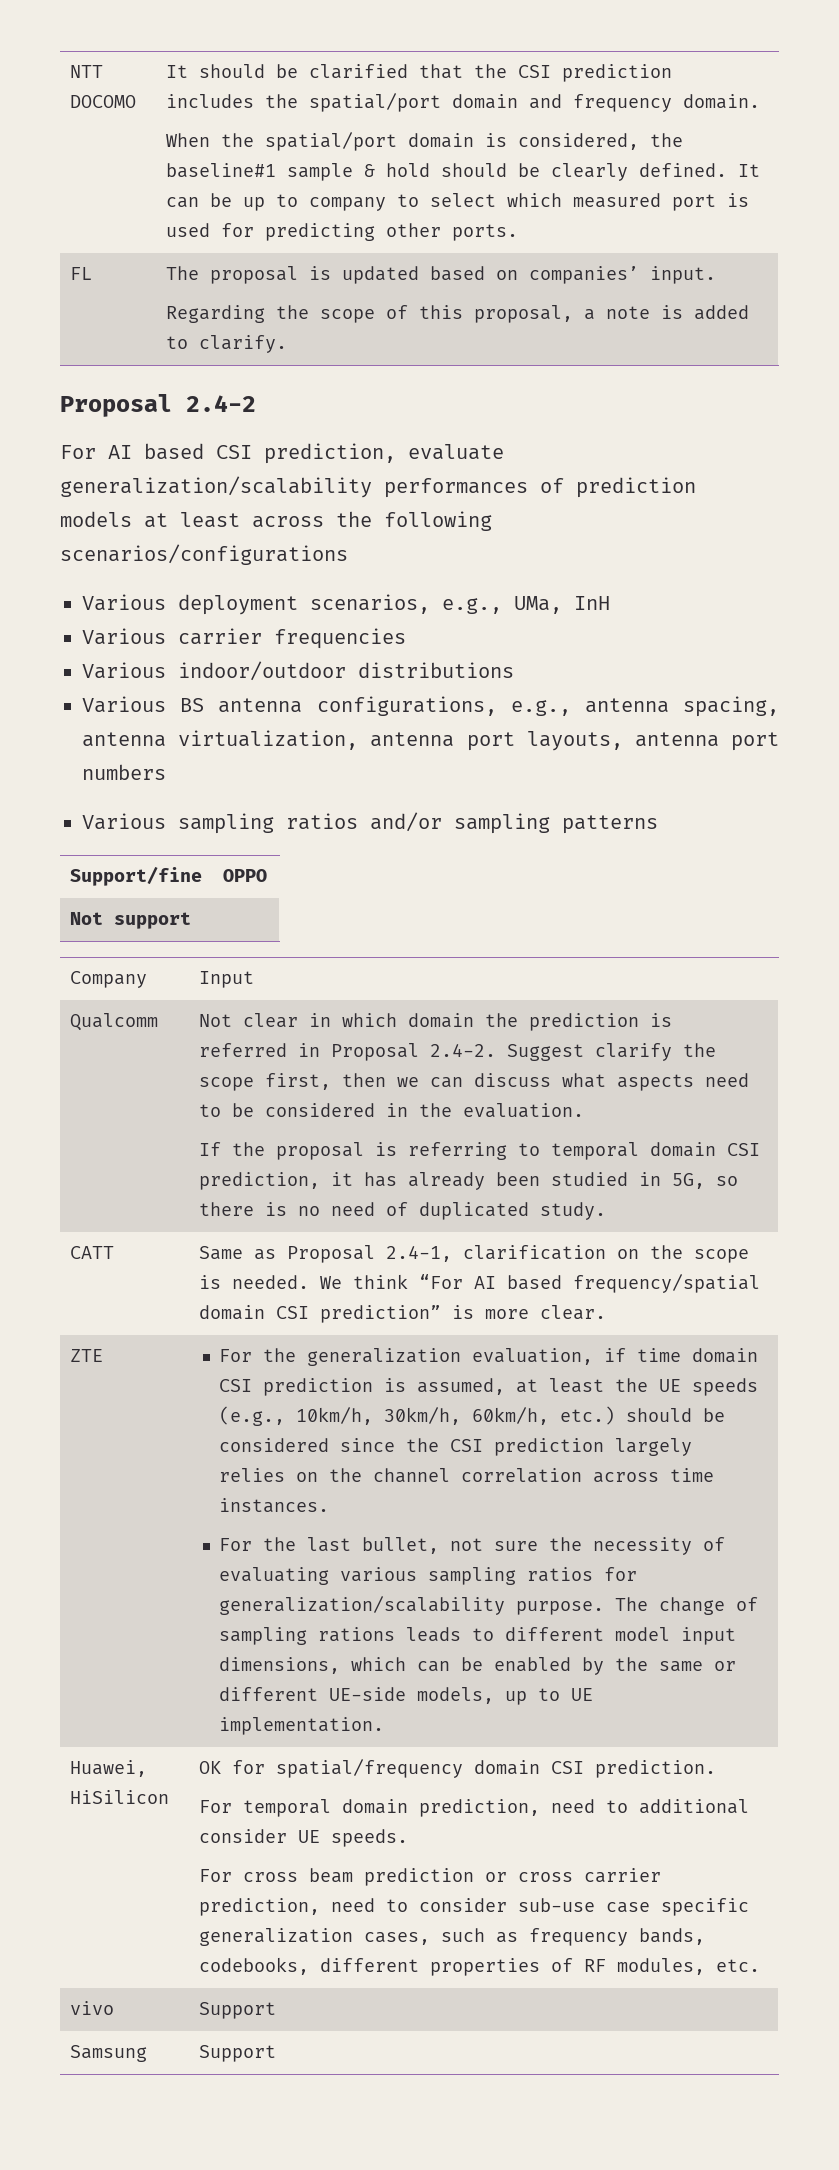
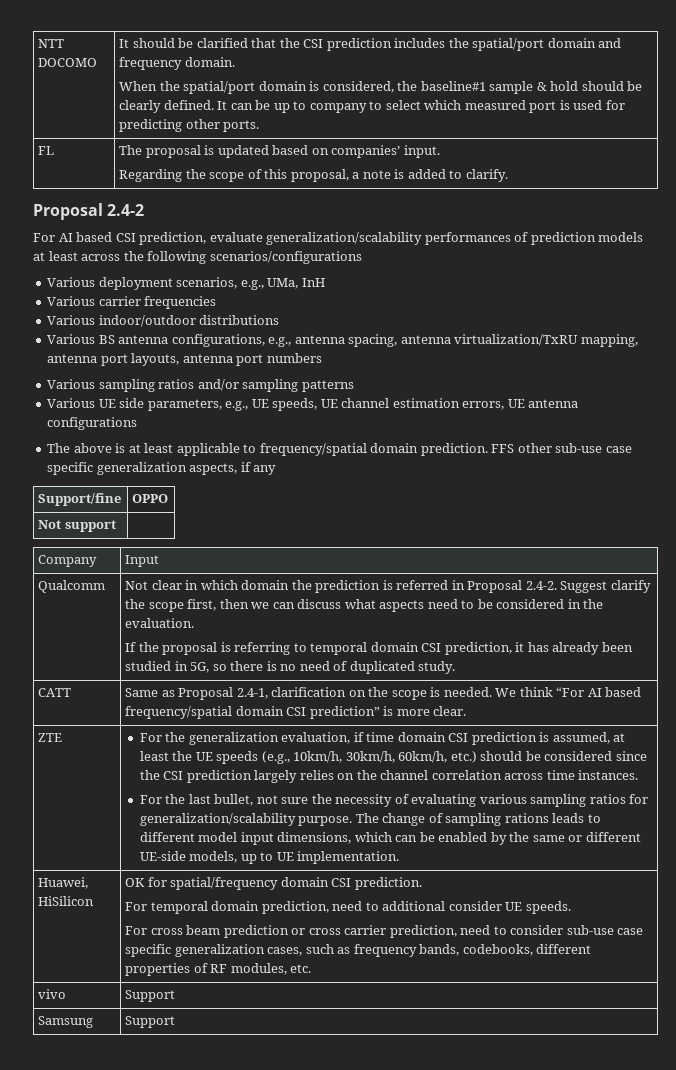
[178,730,359,750] virtualization, -> [454,334,638,347] virtualization/TxRU mapping,
(658, 824) none -> [47,398,579,411] [47,417,138,430] [47,443,632,456] [47,462,277,475] // Various UE side parameters, e.g., UE speeds, UE channel estimation errors, UE antenna configurations // The above is at least applicable to frequency/spatial domain prediction. FFS other sub-use case specific generalization aspects, if any

